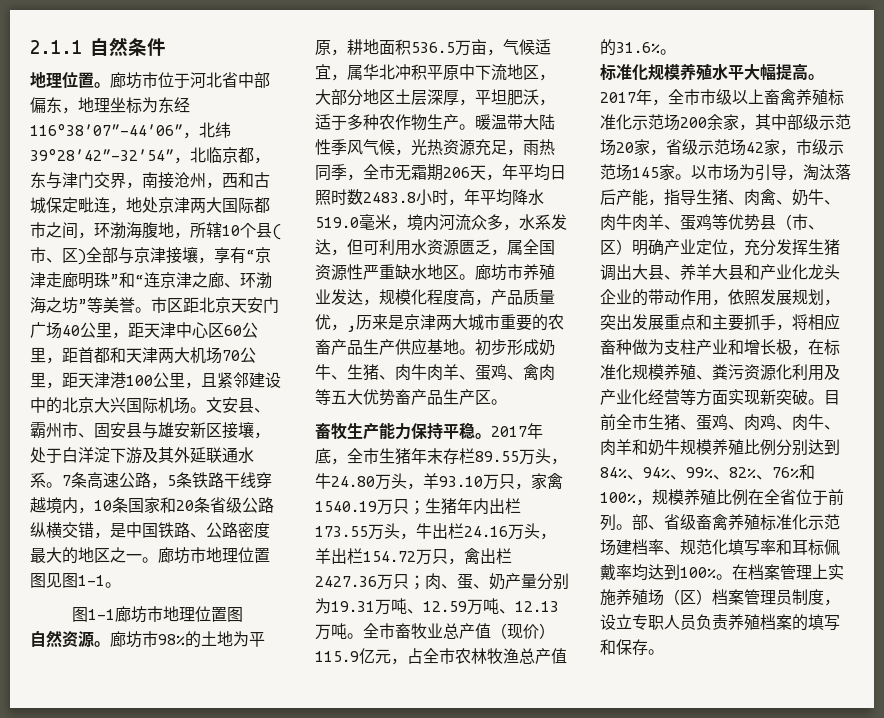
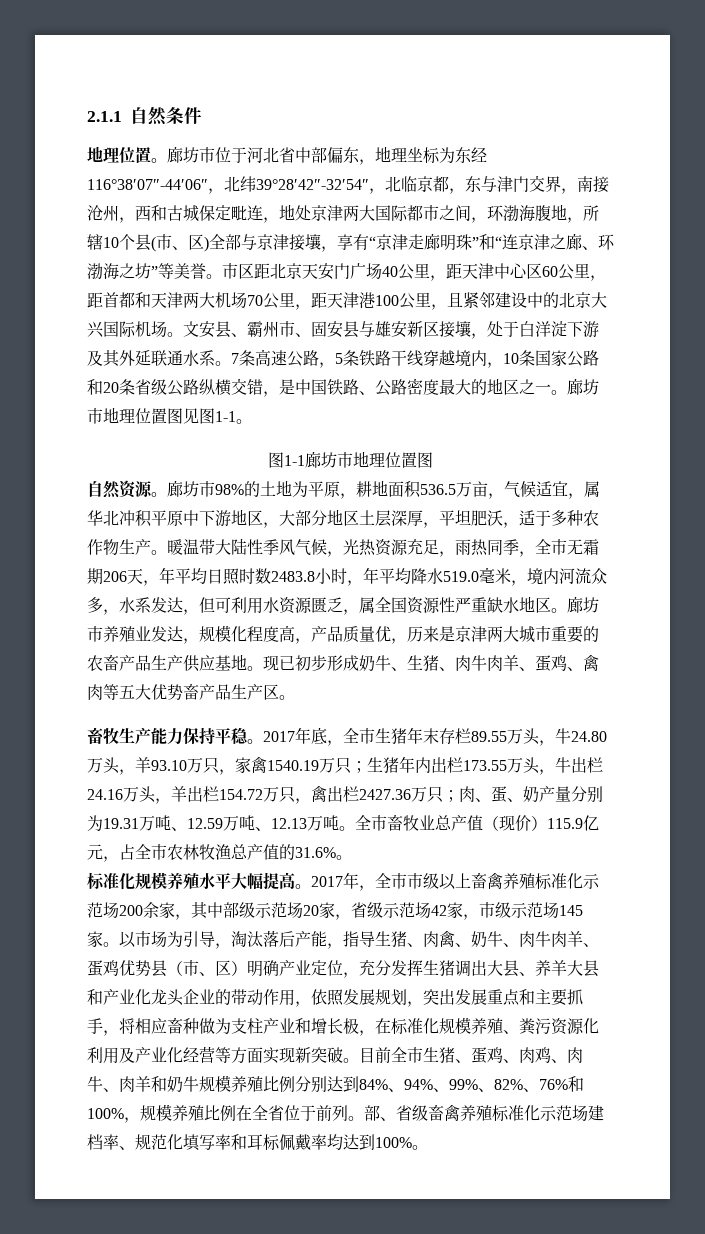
(160, 505) none -> [567,350,599,367] 公路
[491,64,507,81] 流 -> [215,510,231,527] 游
[347,325,356,332] , -> (407, 641) none
(475, 352) none -> [263,655,295,671] 现已
[712,214,728,230] 等 -> (119, 968) none
[732,564,844,580] [600,589,840,606] [600,614,840,631] [600,639,664,655] 在档案管理上实施养殖场（区）档案管理员制度，设立专职人员负责养殖档案的填写和保存。 -> (428, 1147) none

